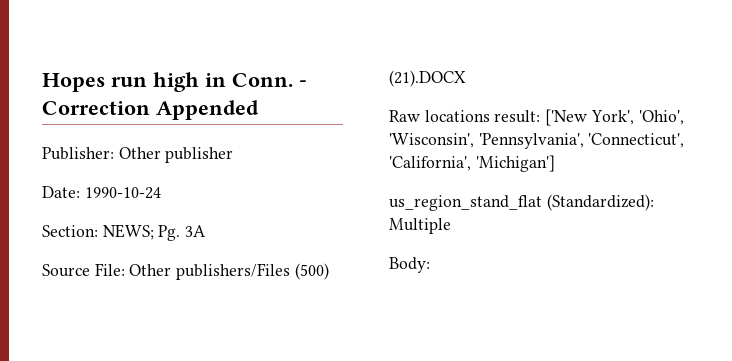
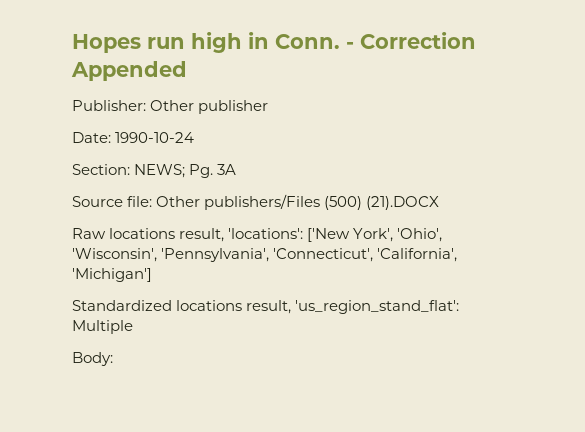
[94,263,125,276] File: -> [127,196,153,207] file:
[494,110,541,123] result: -> [179,228,304,242] result, 'locations':
[389,194,654,211] us_region_stand_flat (Standardized): -> [72,300,460,314] Standardized locations result, 'us_region_stand_flat':

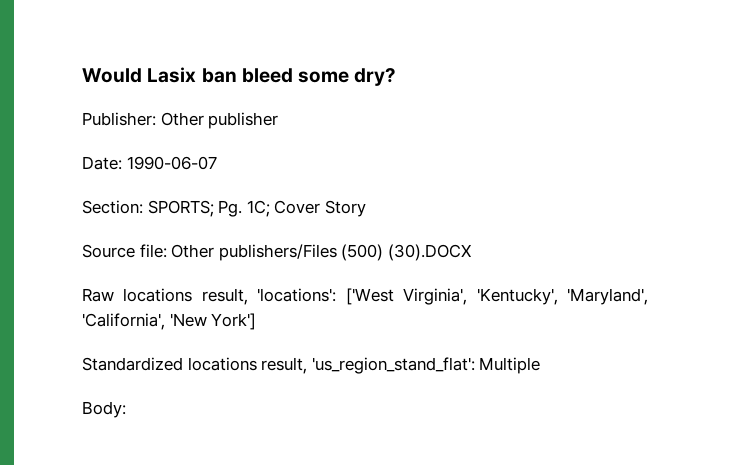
[72,32,476,53] [71,61,187,81] Hopes run high in Conn. - Correction Appended -> [82,67,397,86] Would Lasix ban bleed some dry?
[115,132,195,143] 1990-10-24 -> [126,156,217,170] 1990-06-07
[134,164,237,178] NEWS; Pg. 3A -> [147,200,366,217] SPORTS; Pg. 1C; Cover Story
[366,196,440,210] (21).DOCX -> [387,244,472,261] (30).DOCX
[307,228,443,242] [72,248,458,262] [72,268,152,282] ['New York', 'Ohio', 'Wisconsin', 'Pennsylvania', 'Connecticut', 'California', 'Michigan'] -> [345,288,648,305] [82,313,257,330] ['West Virginia', 'Kentucky', 'Maryland', 'California', 'New York']

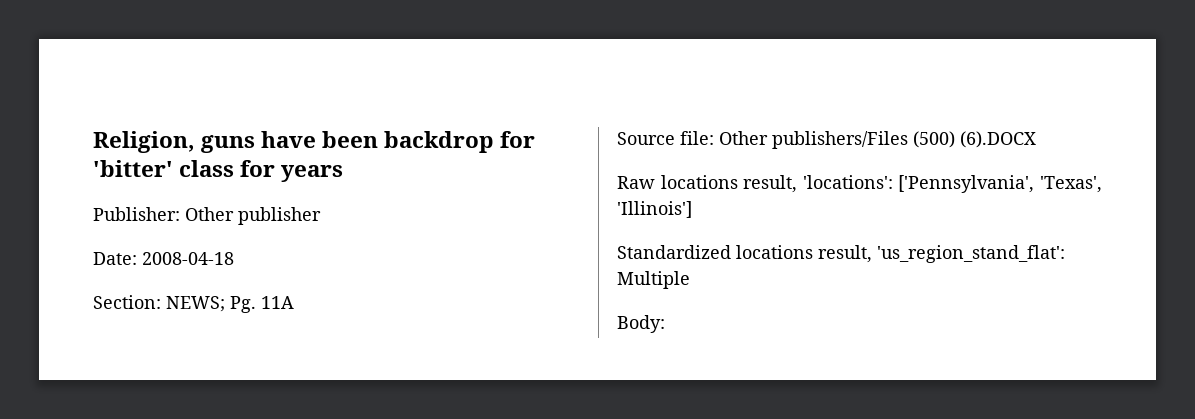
[82,67,397,86] Would Lasix ban bleed some dry? -> [93,131,536,153] [93,160,344,182] Religion, guns have been backdrop for 'bitter' class for years
[126,156,217,170] 1990-06-07 -> [142,252,234,265] 2008-04-18
[147,200,366,217] SPORTS; Pg. 1C; Cover Story -> [166,296,294,313] NEWS; Pg. 11A
[387,244,472,261] (30).DOCX -> [960,131,1036,148] (6).DOCX
[345,288,648,305] [82,313,257,330] ['West Virginia', 'Kentucky', 'Maryland', 'California', 'New York'] -> [898,175,1102,193] [617,201,692,218] ['Pennsylvania', 'Texas', 'Illinois']

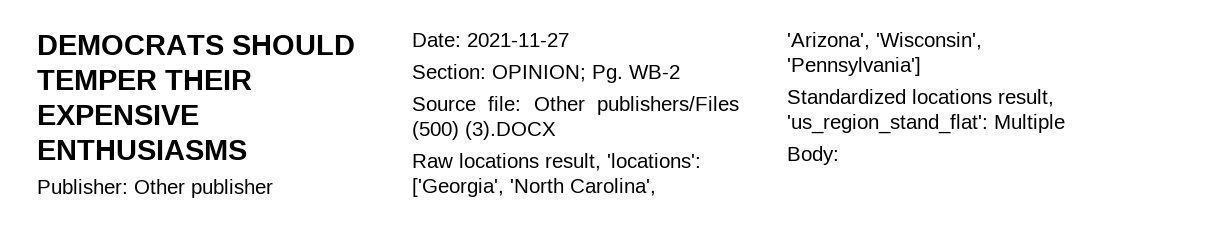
[93,131,536,153] [93,160,344,182] Religion, guns have been backdrop for 'bitter' class for years -> [37,35,355,55] [37,70,252,90] [37,105,199,125] [37,140,247,160] DEMOCRATS SHOULD TEMPER THEIR EXPENSIVE ENTHUSIASMS
[142,252,234,265] 2008-04-18 -> [467,33,569,47] 2021-11-27
[166,296,294,313] NEWS; Pg. 11A -> [492,65,680,83] OPINION; Pg. WB-2
[960,131,1036,148] (6).DOCX -> [465,121,556,140] (3).DOCX
[898,175,1102,193] [617,201,692,218] ['Pennsylvania', 'Texas', 'Illinois'] -> [412,178,656,197] [787,32,982,50] [787,57,921,76] ['Georgia', 'North Carolina', 'Arizona', 'Wisconsin', 'Pennsylvania']

